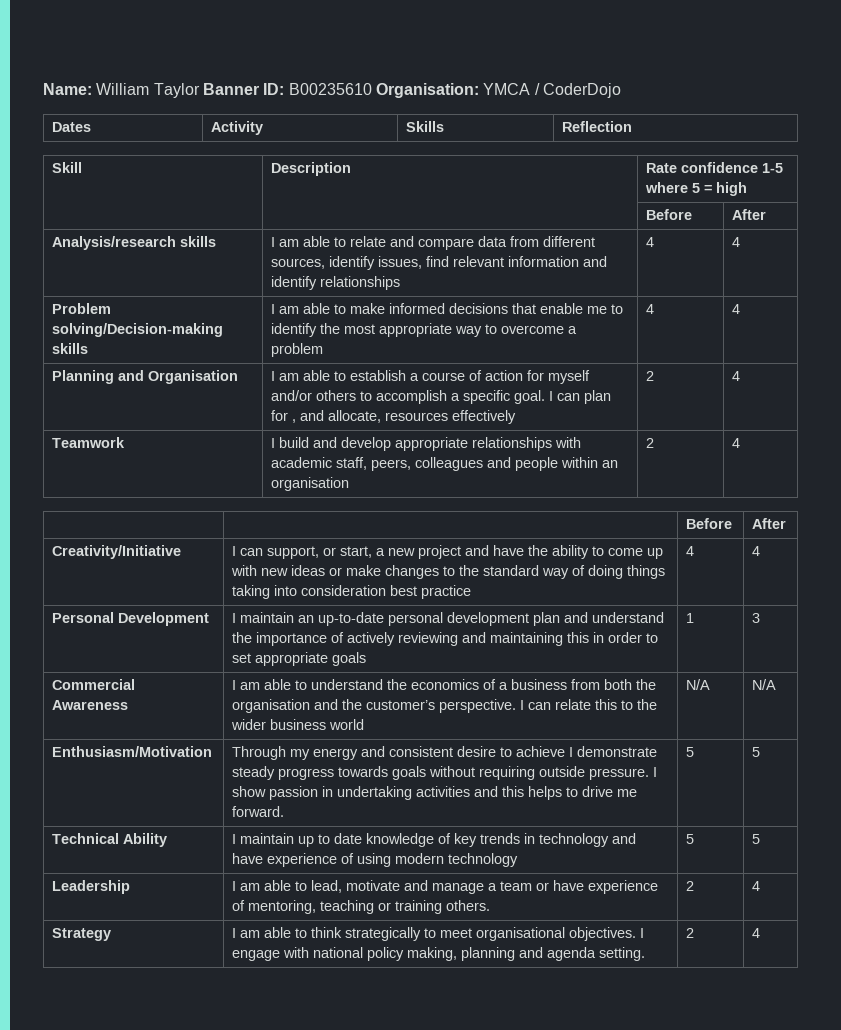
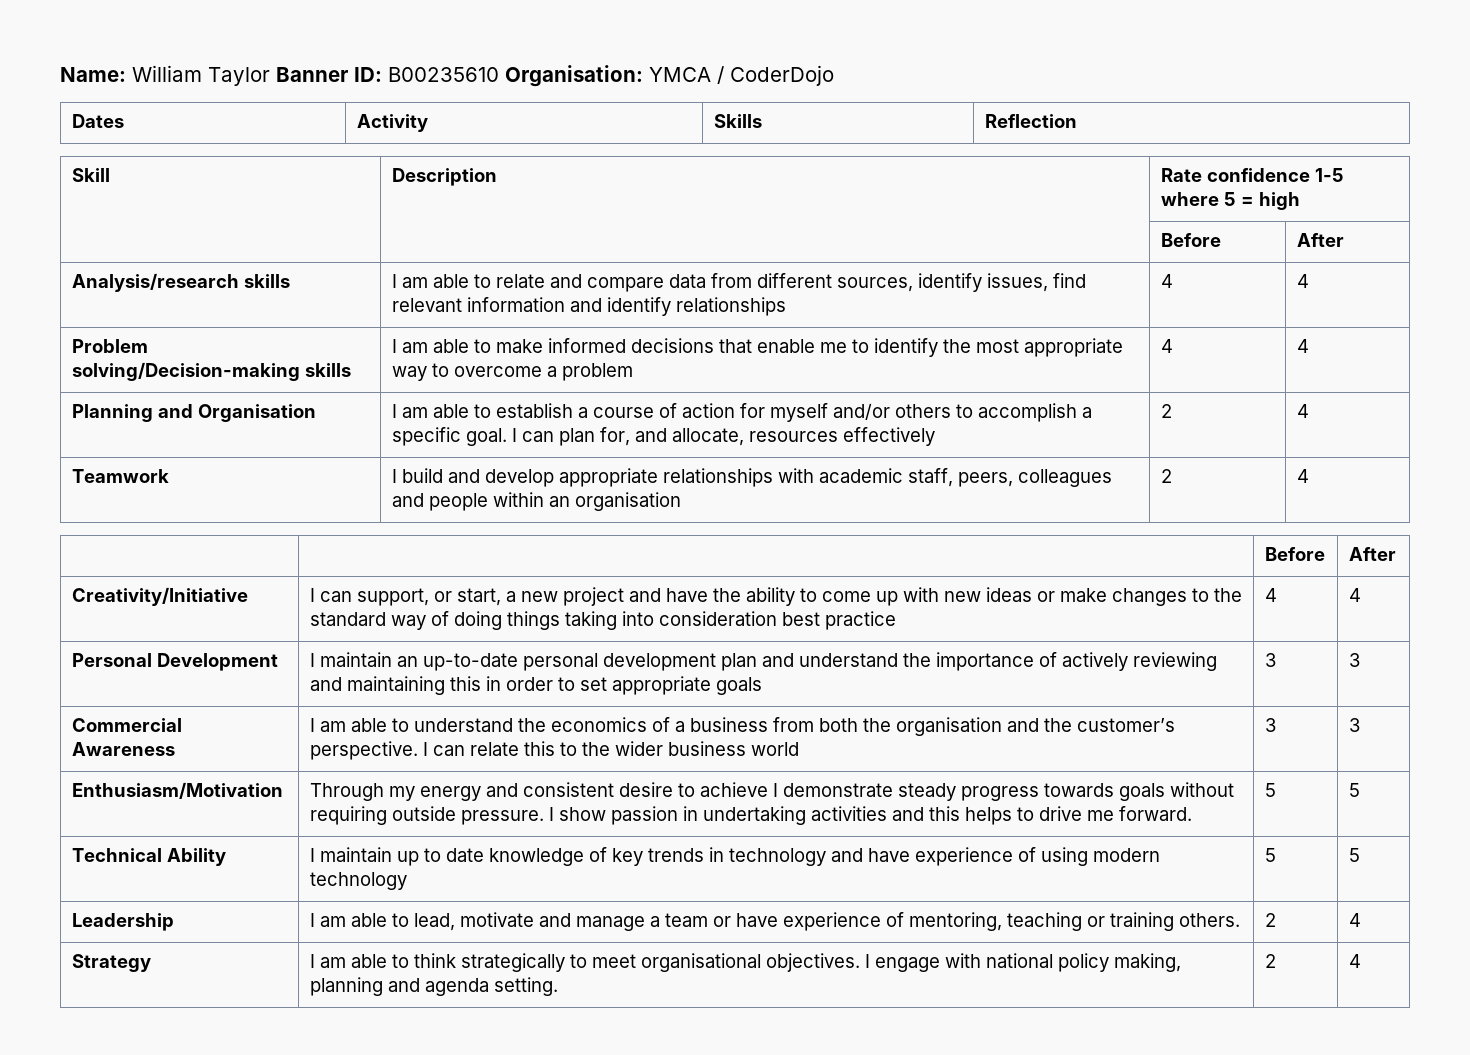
[271,410,297,423] for , -> [599,427,630,446] for,
[686,613,695,623] 1 -> [1264,653,1276,667] 3
[686,679,711,690] [752,679,777,690] N/A | N/A -> [1264,718,1276,732] [1348,718,1360,732] 3 | 3

